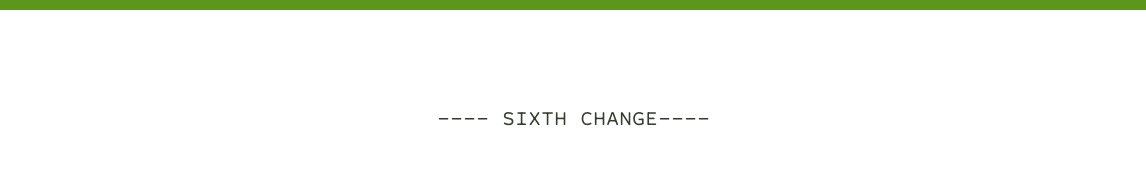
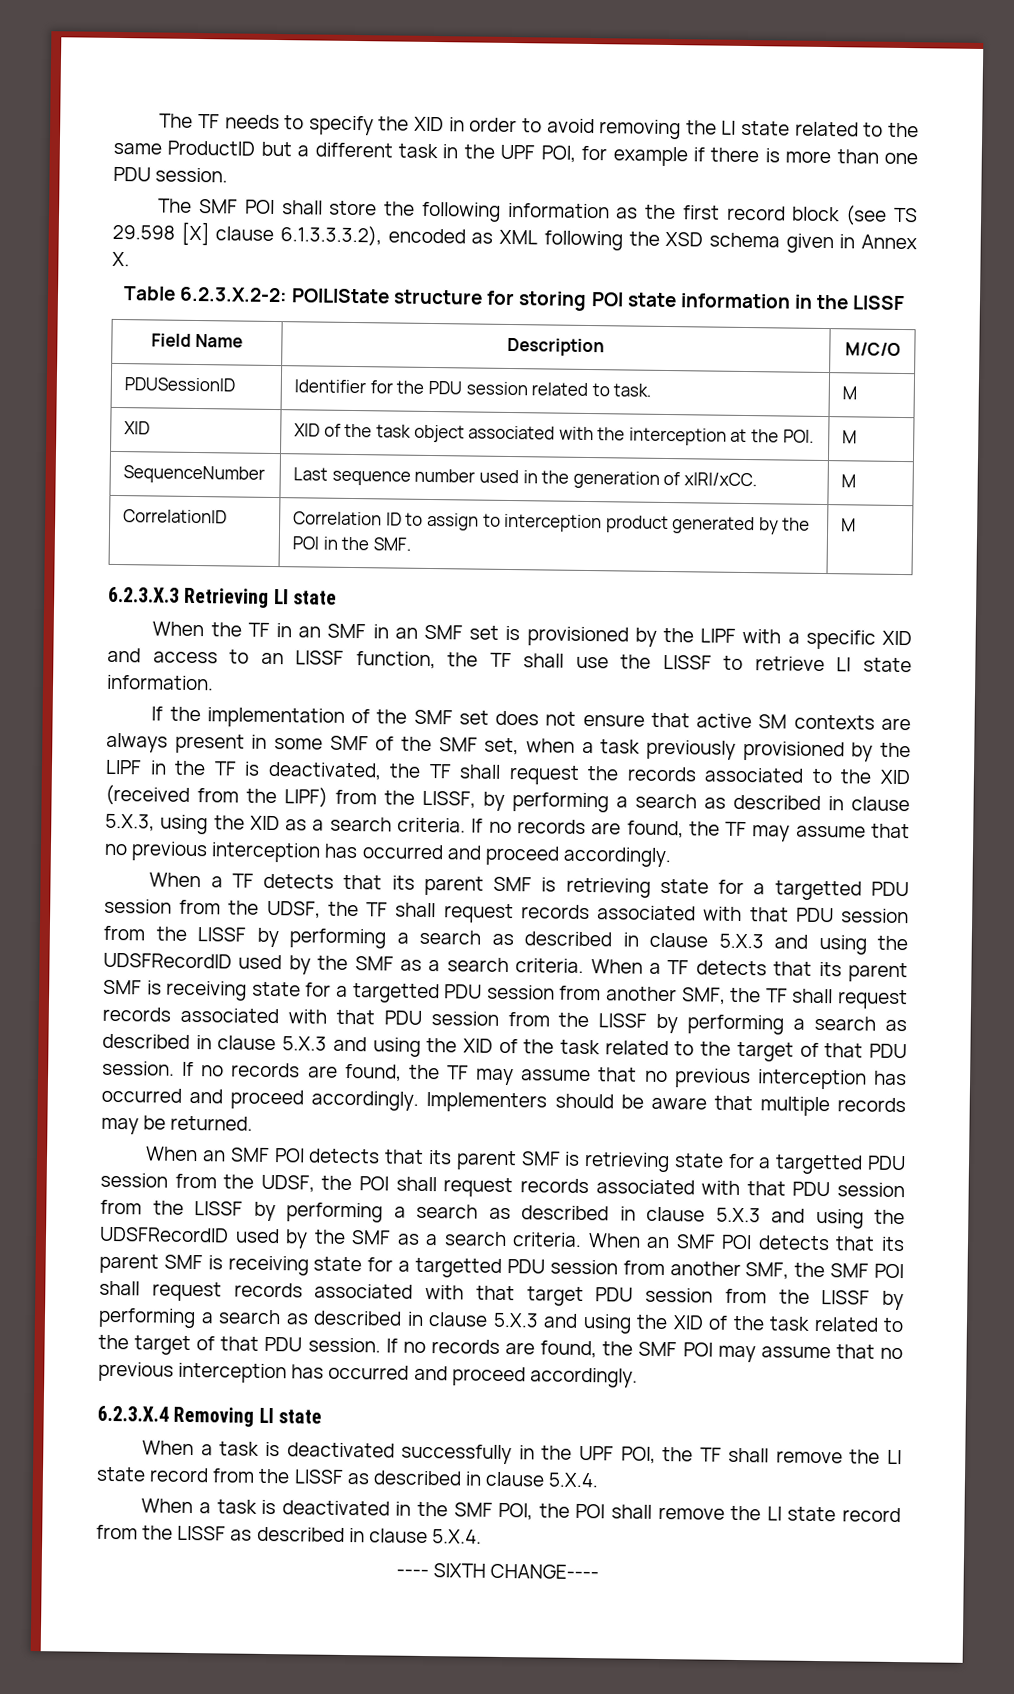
(436, 121) none -> [159,113,920,140] [113,140,918,167] [113,166,229,183] [158,198,919,226] [112,221,918,254] [112,251,130,267] [122,286,906,311] [151,333,243,348] [507,337,605,357] [844,342,901,356] [124,377,236,392] [294,379,652,397] [842,386,858,400] [124,421,151,435] [294,423,814,446] [842,430,858,444] [123,465,266,484] [293,467,757,489] [841,474,857,488] [123,509,228,524] [293,511,811,535] [292,536,411,551] [841,518,857,532] [108,586,337,608] [152,621,913,650] [107,647,912,673] [106,674,214,691] [151,706,912,731] [106,732,911,762] [105,759,911,785] [105,784,910,813] [105,813,910,842] [104,841,671,868] [149,872,910,901] [104,898,910,924] [103,925,908,955] [103,952,908,983] [103,979,909,1010] [102,1006,907,1035] [102,1033,908,1062] [102,1060,907,1090] [101,1087,907,1117] [101,1115,254,1135] [145,1146,907,1175] [100,1172,905,1198] [100,1199,905,1229] [99,1226,905,1252] [99,1253,905,1280] [99,1280,904,1311] [98,1307,904,1334] [98,1334,904,1363] [98,1361,638,1388] [97,1405,322,1427] [142,1440,902,1465] [96,1466,600,1488] [141,1498,902,1523] [96,1524,482,1544] The TF needs to specify the XID in order to avoid removing the LI state related to the same ProductID but a different task in the UPF POI, for example if there is more than one PDU session. // The SMF POI shall store the following information as the first record block (see TS 29.598 [X] clause 6.1.3.3.3.2), encoded as XML following the XSD schema given in Annex X. // Table 6.2.3.X.2-2: POILIState structure for storing POI state information in the LISSF // Field Name | Description | M/C/O // PDUSessionID | Identifier for the PDU session related to task. | M // XID | XID of the task object associated with the interception at the POI. | M // SequenceNumber | Last sequence number used in the generation of xIRI/xCC. | M // CorrelationID | Correlation ID to assign to interception product generated by the POI in the SMF. | M // 6.2.3.X.3 Retrieving LI state // When the TF in an SMF in an SMF set is provisioned by the LIPF with a specific XID and access to an LISSF function, the TF shall use the LISSF to retrieve LI state information. // If the implementation of the SMF set does not ensure that active SM contexts are always present in some SMF of the SMF set, when a task previously provisioned by the LIPF in the TF is deactivated, the TF shall request the records associated to the XID (received from the LIPF) from the LISSF, by performing a search as described in clause 5.X.3, using the XID as a search criteria. If no records are found, the TF may assume that no previous interception has occurred and proceed accordingly. // When a TF detects that its parent SMF is retrieving state for a targetted PDU session from the UDSF, the TF shall request records associated with that PDU session from the LISSF by performing a search as described in clause 5.X.3 and using the UDSFRecordID used by the SMF as a search criteria. When a TF detects that its parent SMF is receiving state for a targetted PDU session from another SMF, the TF shall request records associated with that PDU session from the LISSF by performing a search as described in clause 5.X.3 and using the XID of the task related to the target of that PDU session. If no records are found, the TF may assume that no previous interception has occurred and proceed accordingly. Implementers should be aware that multiple records may be returned. // When an SMF POI detects that its parent SMF is retrieving state for a targetted PDU session from the UDSF, the POI shall request records associated with that PDU session from the LISSF by performing a search as described in clause 5.X.3 and using the UDSFRecordID used by the SMF as a search criteria. When an SMF POI detects that its parent SMF is receiving state for a targetted PDU session from another SMF, the SMF POI shall request records associated with that target PDU session from the LISSF by performing a search as described in clause 5.X.3 and using the XID of the task related to the target of that PDU session. If no records are found, the SMF POI may assume that no previous interception has occurred and proceed accordingly. // 6.2.3.X.4 Removing LI state // When a task is deactivated successfully in the UPF POI, the TF shall remove the LI state record from the LISSF as described in clause 5.X.4. // When a task is deactivated in the SMF POI, the POI shall remove the LI state record from the LISSF as described in clause 5.X.4. //

